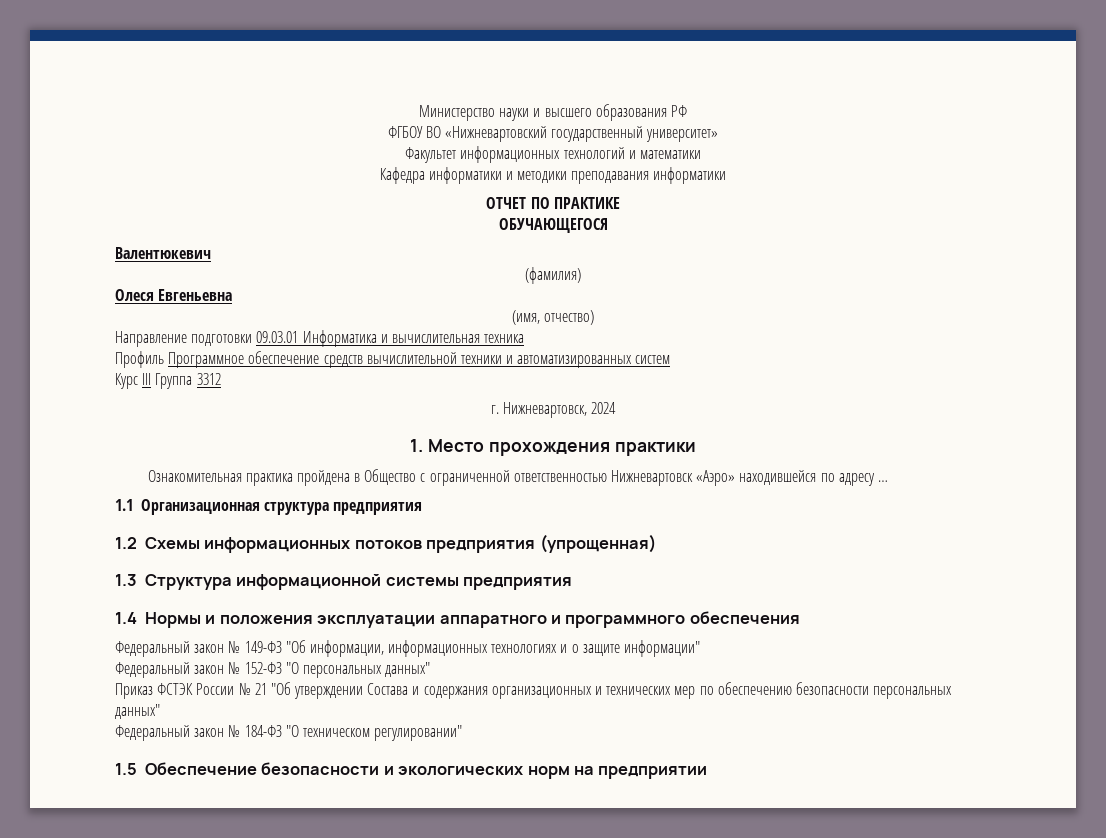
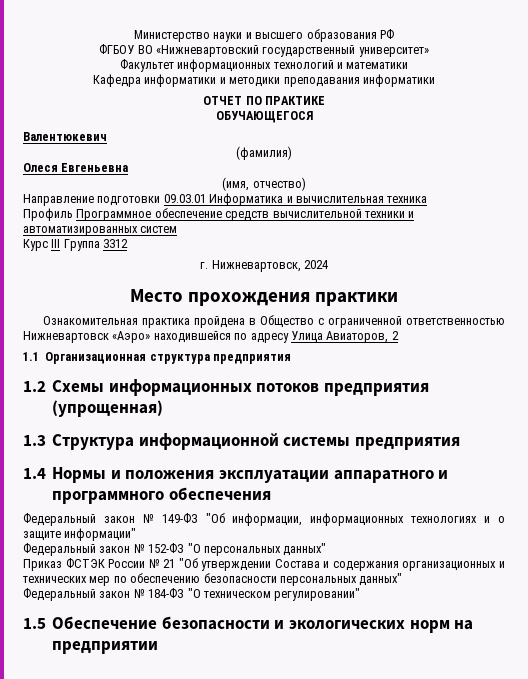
[410,439,424,452] 1. -> (328, 264) none
[877,480,888,482] … -> [290,331,399,343] Улица Авиаторов, 2

